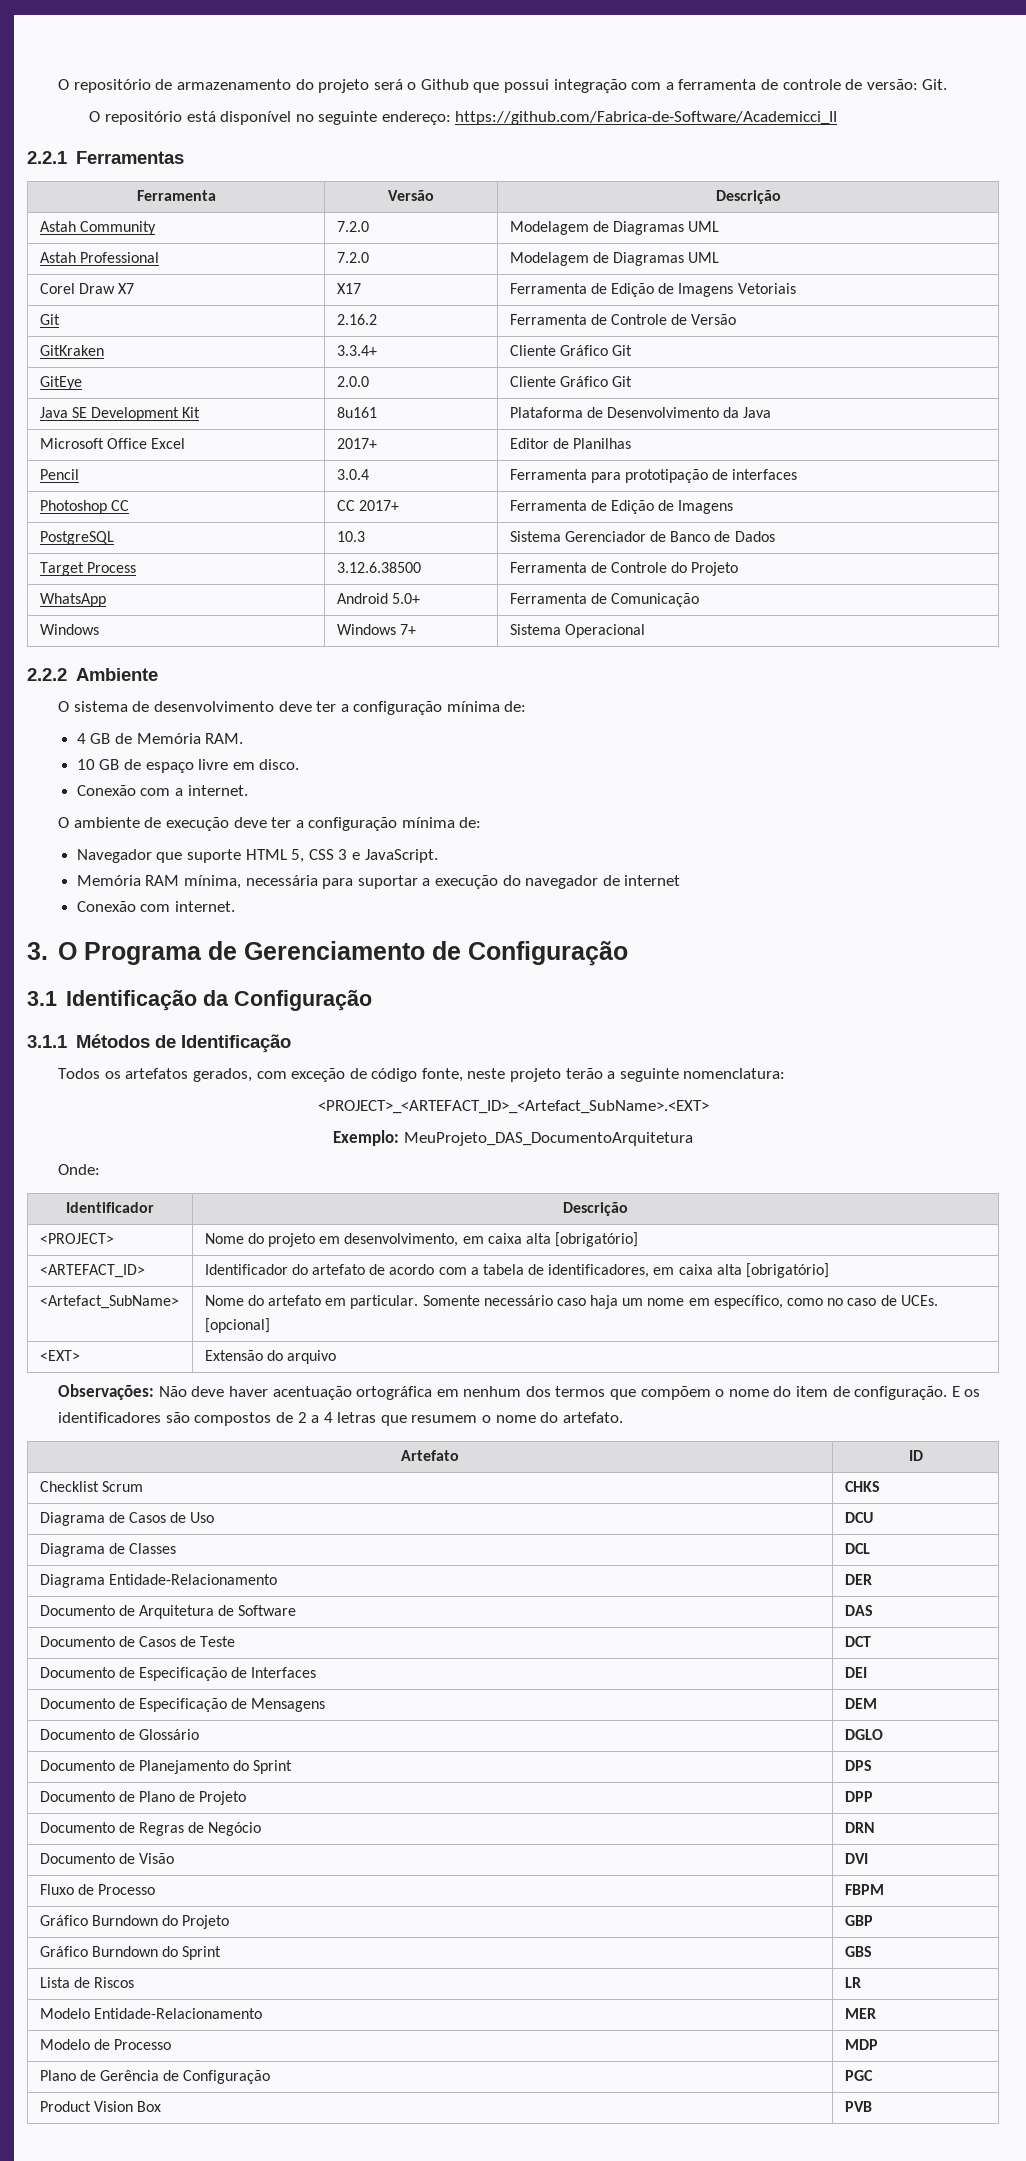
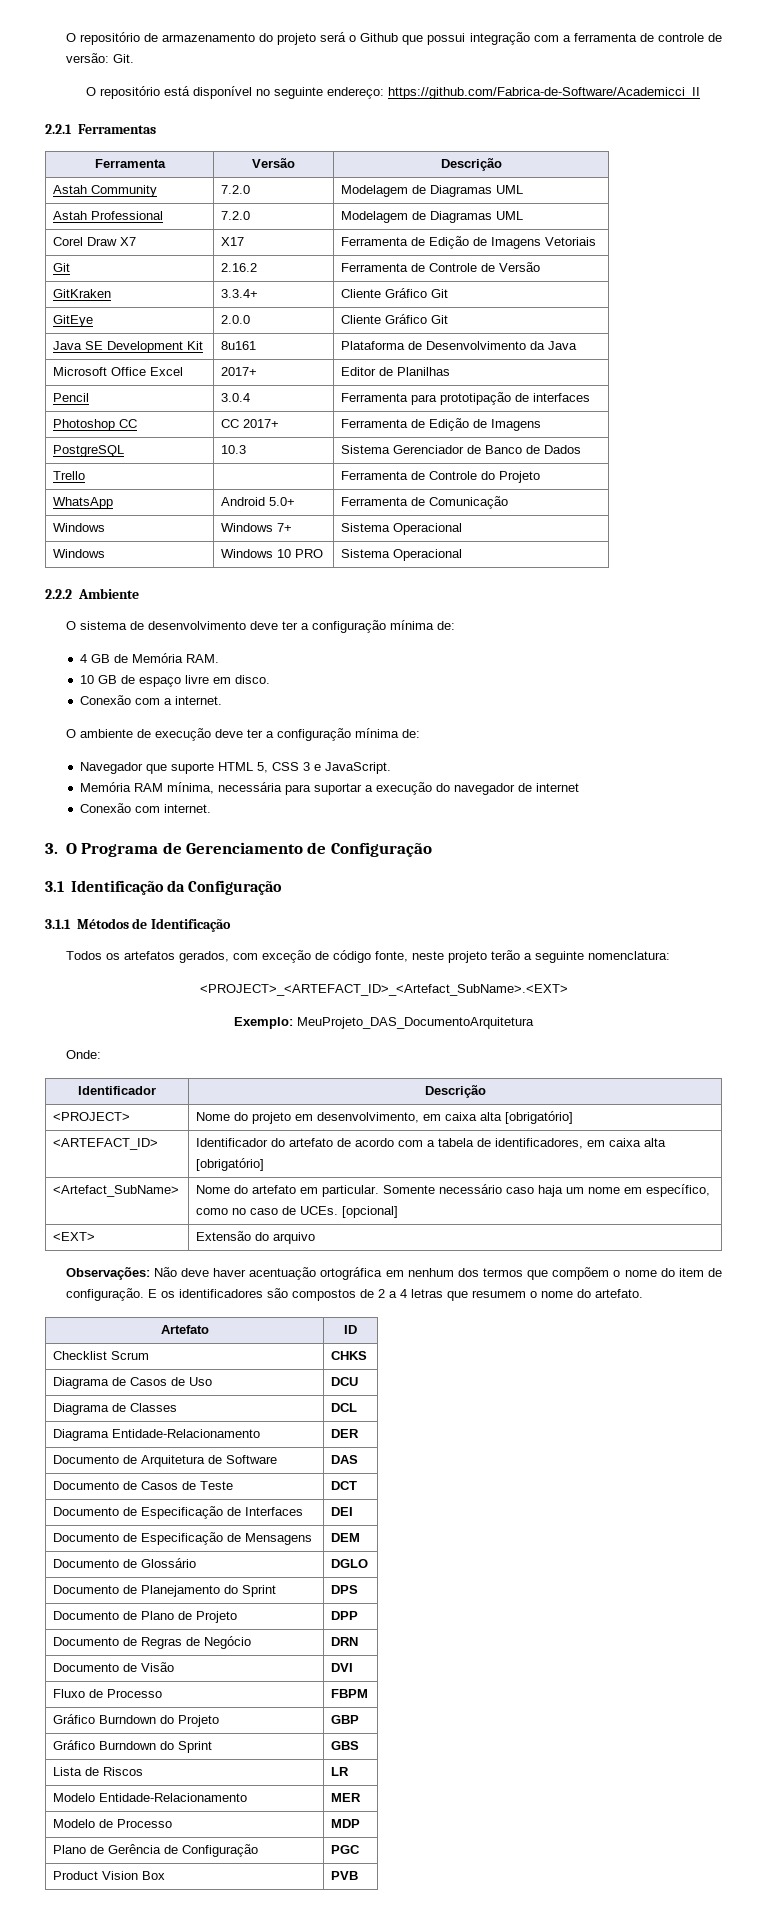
[39,562,136,576] [336,562,421,573] Target Process | 3.12.6.38500 -> [53,471,86,480] Trello |
(645, 631) none -> [53,549,106,558] [221,549,324,558] [341,549,463,561] // Windows | Windows 10 PRO | Sistema Operacional

